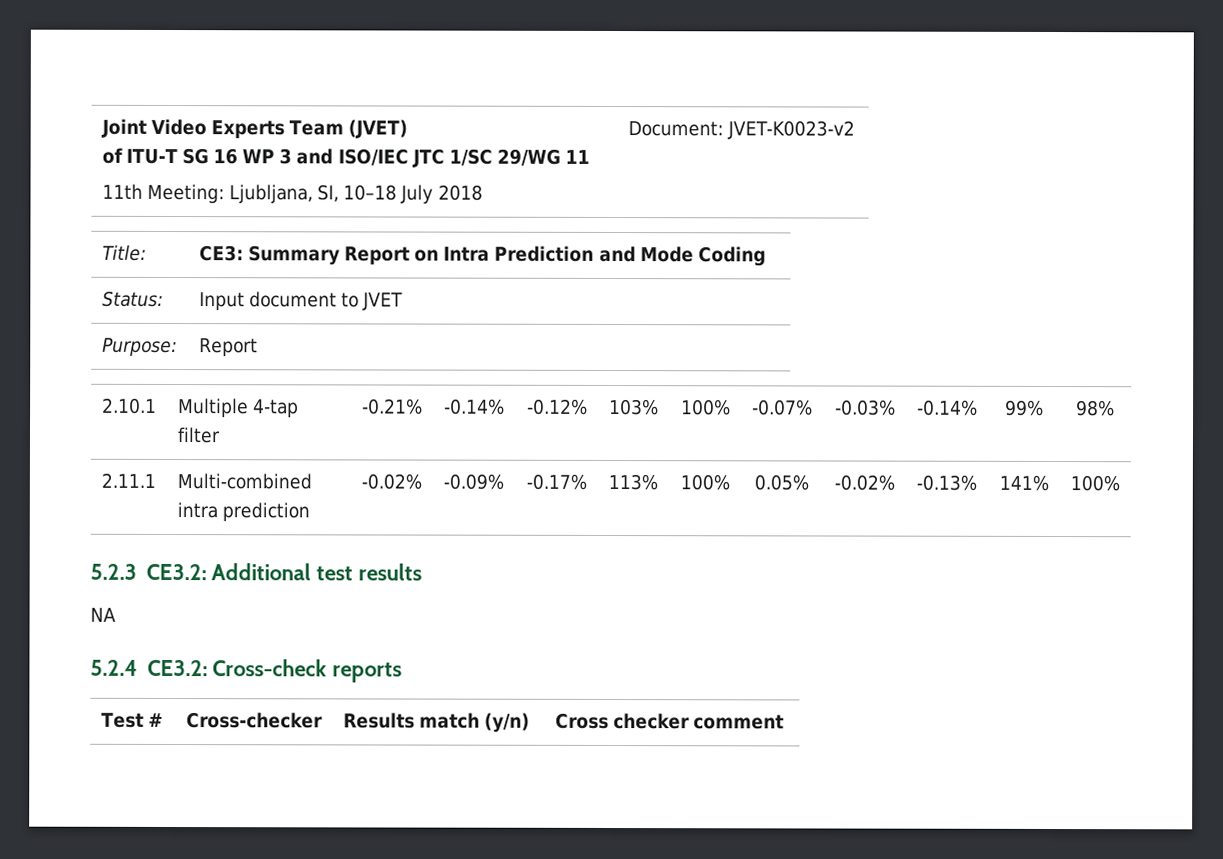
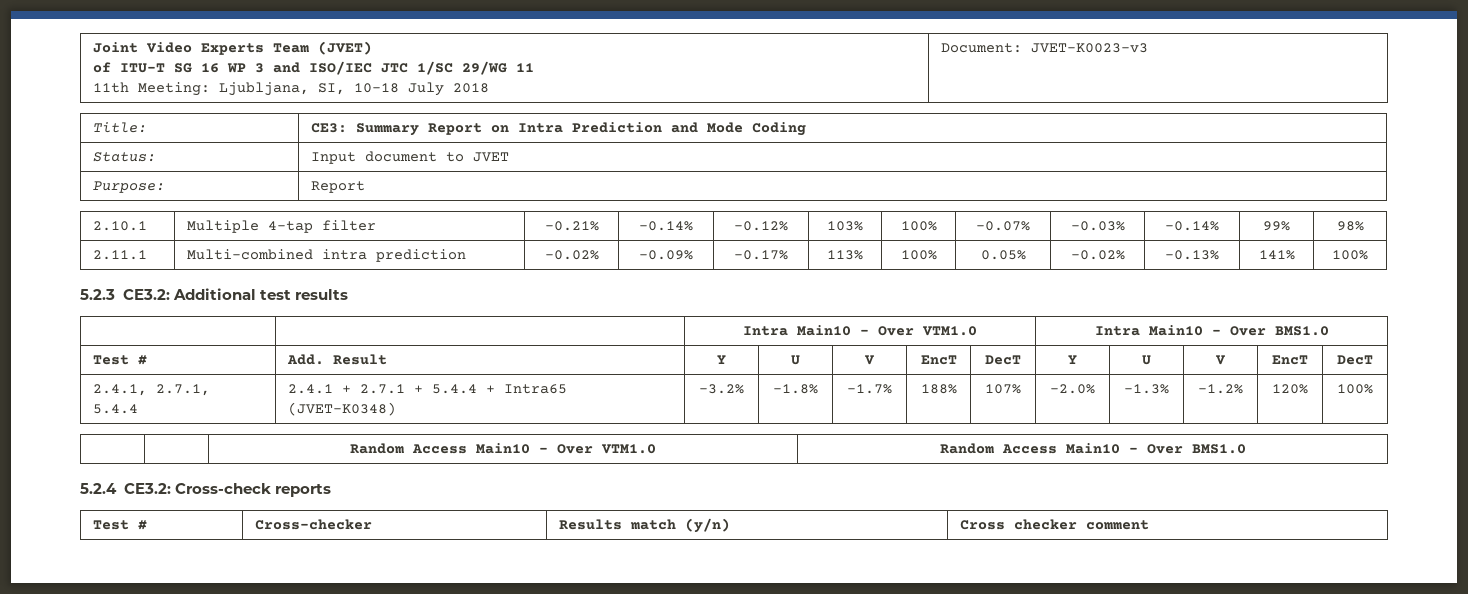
[726,120,855,140] JVET-K0023-v2 -> [1030,43,1148,53] JVET-K0023-v3
[90,607,116,622] // NA -> [743,325,977,336] [1094,325,1329,336] [92,355,147,365] [286,354,387,365] [717,355,726,364] [791,355,800,365] [864,355,875,365] [920,355,957,365] [985,355,1021,365] [1068,355,1077,364] [1142,355,1151,365] [1215,355,1226,365] [1272,355,1308,365] [1337,355,1373,365] [92,384,210,396] [92,404,138,414] [287,384,567,394] [287,402,396,416] [699,384,744,394] [773,384,818,394] [847,384,892,394] [920,384,957,394] [985,384,1021,394] [1050,384,1095,394] [1124,384,1169,394] [1198,384,1243,394] [1272,384,1308,394] [1337,384,1373,394] [350,443,656,454] [939,443,1246,454] // | | Intra Main10 - Over VTM1.0 | Intra Main10 - Over BMS1.0 // Test # | Add. Result | Y | U | V | EncT | DecT | Y | U | V | EncT | DecT // 2.4.1, 2.7.1, 5.4.4 | 2.4.1 + 2.7.1 + 5.4.4 + Intra65 (JVET-K0348) | -3.2% | -1.8% | -1.7% | 188% | 107% | -2.0% | -1.3% | -1.2% | 120% | 100% // | | Random Access Main10 - Over VTM1.0 | Random Access Main10 - Over BMS1.0

